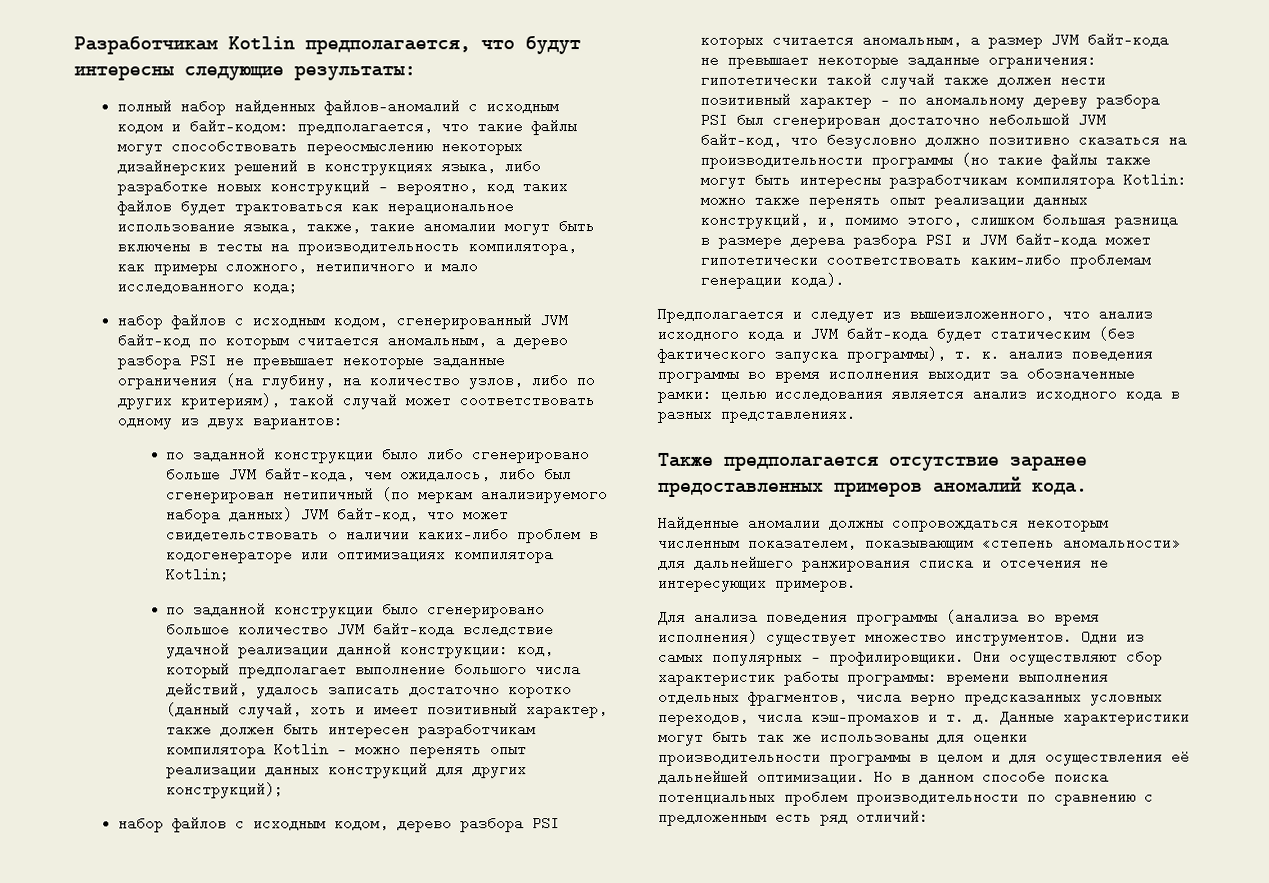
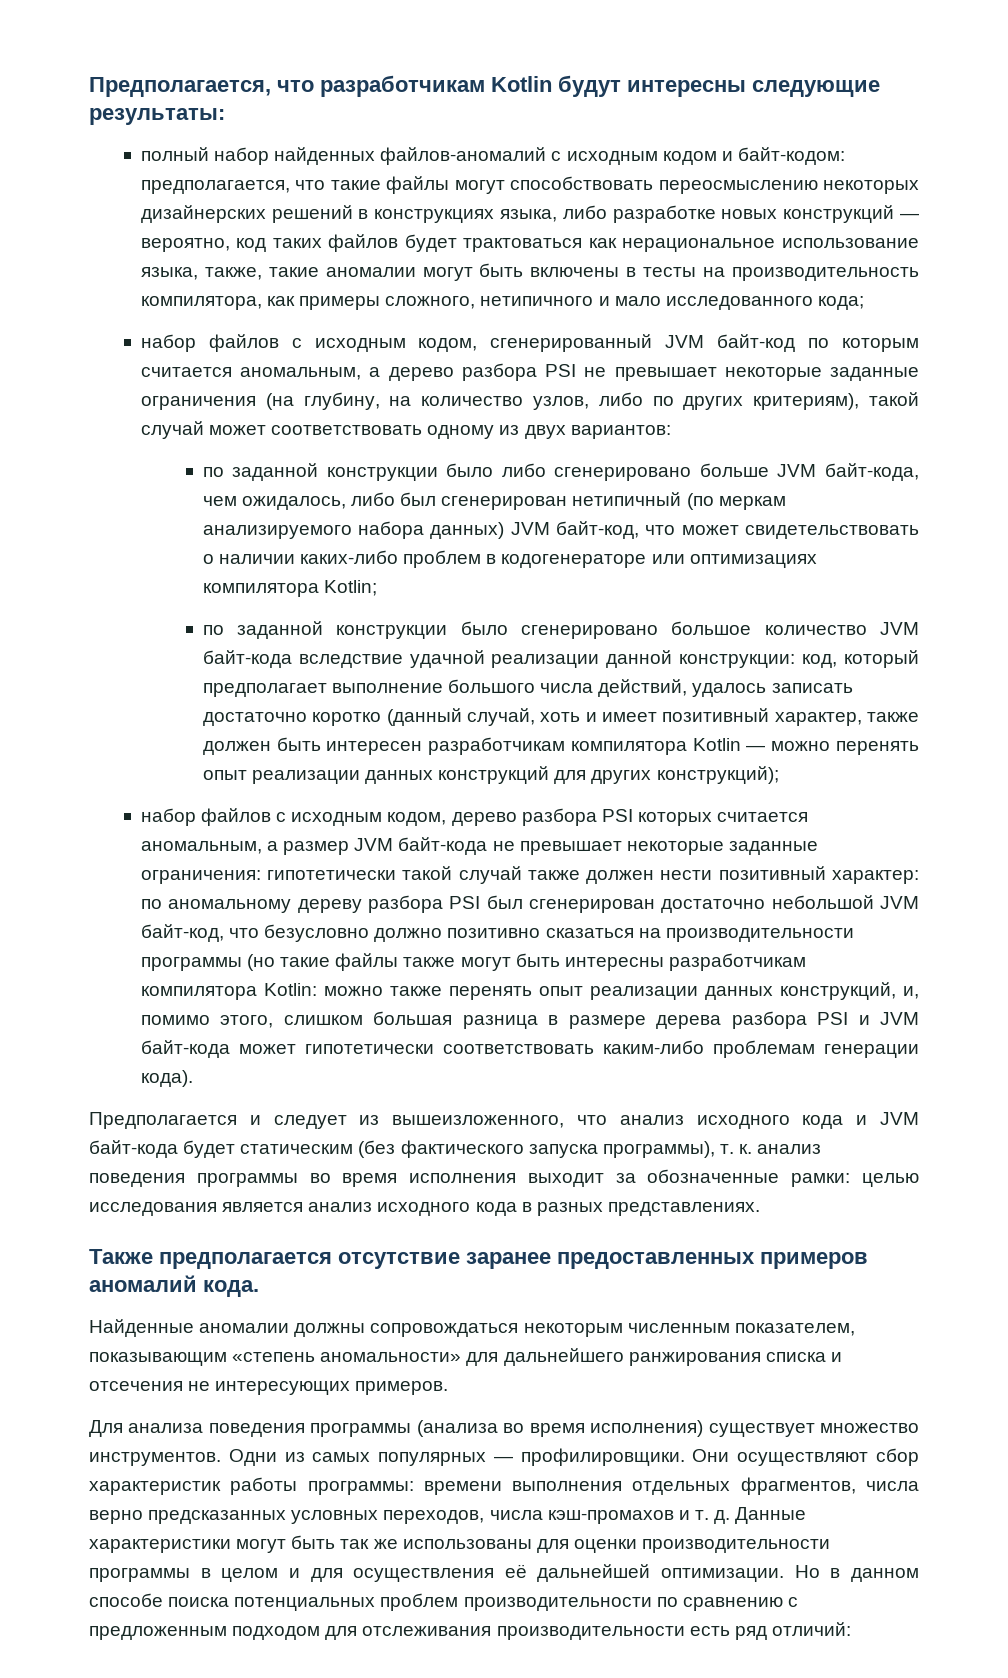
[74,36,515,55] Разработчикам Kotlin предполагается, что -> [89,75,552,97] Предполагается, что разработчикам Kotlin
[798,90,890,109] характер — -> [832,870,920,884] характер:
(767, 816) none -> [232,1626,685,1640] подходом для отслеживания производительности

